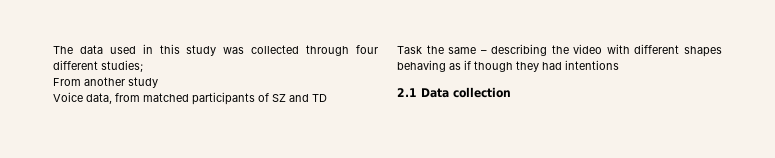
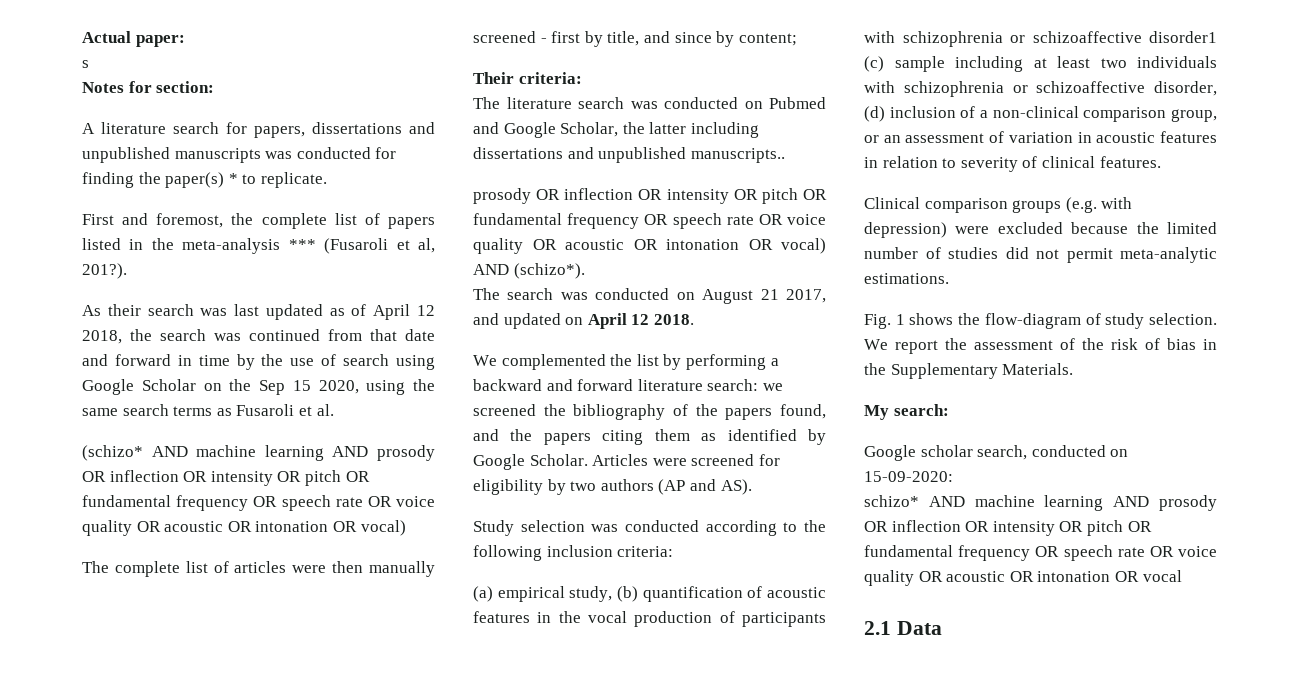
[53,44,378,56] [53,60,143,72] [53,77,158,88] [53,92,327,105] [397,44,722,57] [397,60,619,72] The data used in this study was collected through four different studies; // From another study // Voice data, from matched participants of SZ and TD // Task the same – describing the video with different shapes behaving as if though they had intentions -> [82,31,185,47] [82,60,89,68] [82,81,215,93] [82,122,435,138] [82,147,397,163] [82,172,327,188] [82,213,435,229] [82,238,435,254] [82,263,127,279] [82,304,435,320] [82,329,435,344] [82,354,435,370] [82,379,435,395] [82,404,334,416] [82,445,435,461] [82,470,370,486] [82,495,435,511] [82,520,406,536] [82,561,435,577] [473,31,797,47] [473,72,582,84] [473,97,826,109] [473,122,759,138] [473,147,785,163] [473,188,827,204] [473,213,826,229] [473,238,826,254] [473,263,585,279] [473,288,826,304] [473,313,694,329] [473,354,779,370] [473,379,783,391] [473,404,826,420] [473,429,826,445] [473,454,780,470] [473,479,752,495] [473,520,826,536] [473,545,674,561] [473,586,826,602] [473,611,826,627] [864,31,1217,47] [864,56,1217,72] [864,81,1217,97] [864,106,1217,122] [864,131,1217,143] [864,156,1161,172] [864,197,1133,213] [864,222,1217,238] [864,247,1217,263] [864,273,949,284] [864,313,1217,329] [864,338,1217,354] [864,363,1074,379] [864,404,949,420] [864,445,1129,461] [864,471,953,482] [864,495,1217,511] [864,520,1152,536] [864,545,1217,561] [864,570,1182,586] Actual paper: // s // Notes for section: // A literature search for papers, dissertations and unpublished manuscripts was conducted for finding the paper(s) * to replicate. // First and foremost, the complete list of papers listed in the meta-analysis *** (Fusaroli et al, 201?). // As their search was last updated as of April 12 2018, the search was continued from that date and forward in time by the use of search using Google Scholar on the Sep 15 2020, using the same search terms as Fusaroli et al. // (schizo* AND machine learning AND prosody OR inflection OR intensity OR pitch OR fundamental frequency OR speech rate OR voice quality OR acoustic OR intonation OR vocal) // The complete list of articles were then manually screened - first by title, and since by content; // Their criteria: // The literature search was conducted on Pubmed and Google Scholar, the latter including dissertations and unpublished manuscripts.. // prosody OR inflection OR intensity OR pitch OR fundamental frequency OR speech rate OR voice quality OR acoustic OR intonation OR vocal) AND (schizo*). // The search was conducted on August 21 2017, and updated on April 12 2018. // We complemented the list by performing a backward and forward literature search: we screened the bibliography of the papers found, and the papers citing them as identified by Google Scholar. Articles were screened for eligibility by two authors (AP and AS). // Study selection was conducted according to the following inclusion criteria: // (a) empirical study, (b) quantification of acoustic features in the vocal production of participants with schizophrenia or schizoaffective disorder1 (c) sample including at least two individuals with schizophrenia or schizoaffective disorder, (d) inclusion of a non-clinical comparison group, or an assessment of variation in acoustic features in relation to severity of clinical features. // Clinical comparison groups (e.g. with depression) were excluded because the limited number of studies did not permit meta-analytic estimations. // Fig. 1 shows the flow-diagram of study selection. We report the assessment of the risk of bias in the Supplementary Materials. // My search: // Google scholar search, conducted on 15-09-2020: // schizo* AND machine learning AND prosody OR inflection OR intensity OR pitch OR fundamental frequency OR speech rate OR voice quality OR acoustic OR intonation OR vocal
[453,87,511,98] collection -> (942, 628) none

